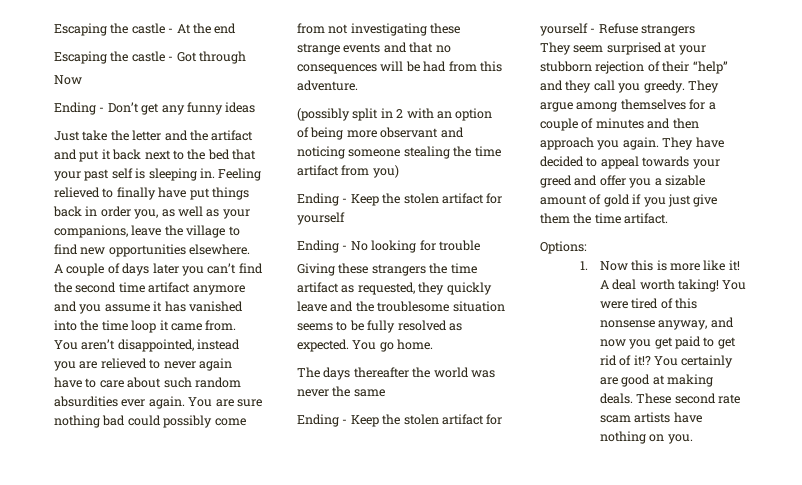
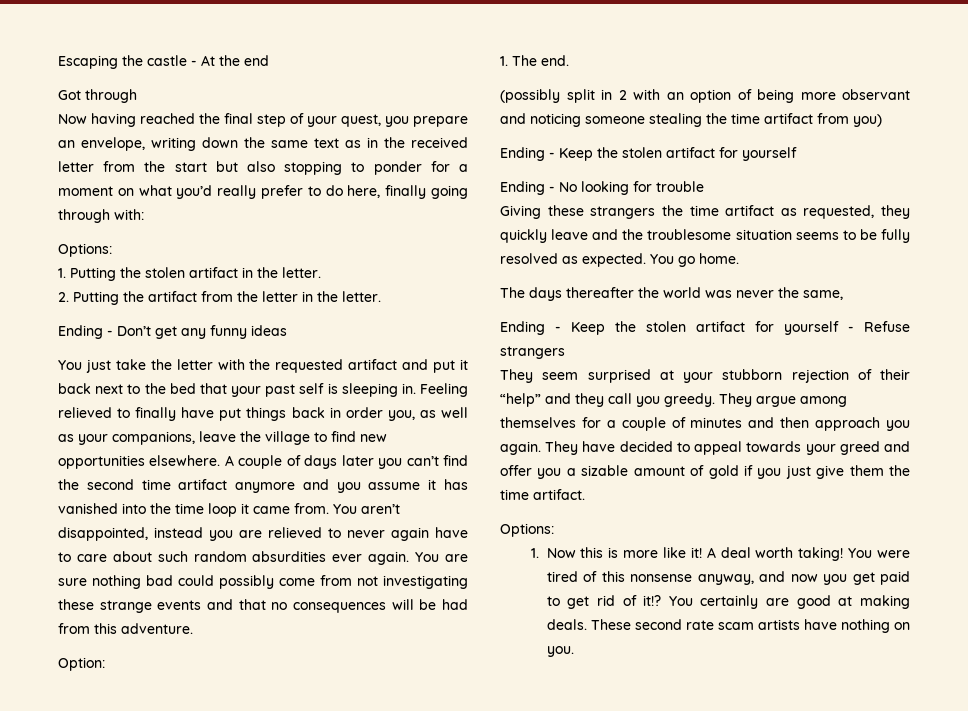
[54,51,174,64] Escaping the castle - -> (269, 60) none
(82, 80) none -> [91,113,468,127] [58,137,468,151] [58,161,468,175] [58,185,469,199] [58,209,144,223] [58,243,112,257] [58,267,321,281] [58,291,381,305] having reached the final step of your quest, you prepare an envelope, writing down the same text as in the received letter from the start but also stopping to ponder for a moment on what you’d really prefer to do here, finally going through with: // Options: // 1. Putting the stolen artifact in the letter. // 2. Putting the artifact from the letter in the letter.
[54,131,80,141] Just -> [58,359,111,373] You just
[164,130,208,141] and the -> [217,359,344,373] with the requested
(358, 85) none -> [58,657,105,671] [500,55,569,66] // Option: // 1. The end.
[353,389,385,397] same -> [803,290,843,300] same,

